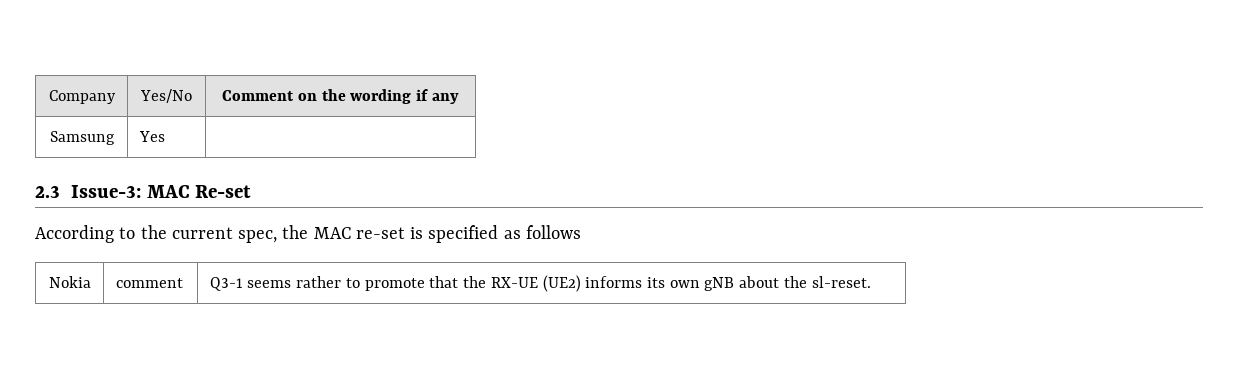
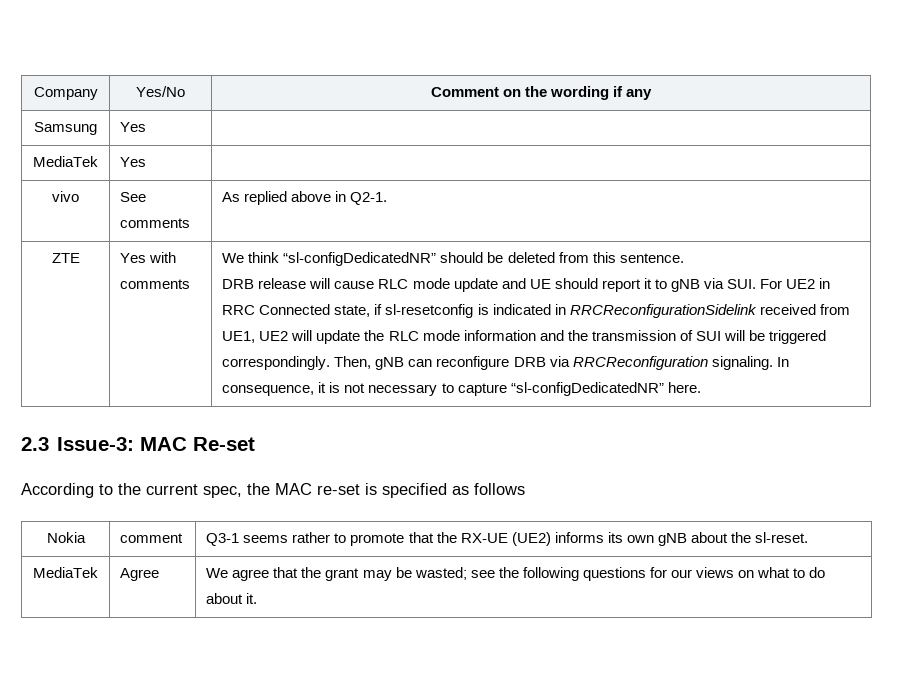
(165, 136) none -> [33,156,98,167] [120,157,147,167] [52,191,79,202] [120,192,147,202] [120,218,191,228] [222,191,388,205] [51,253,80,263] [120,252,177,263] [120,279,191,289] [222,252,684,266] [222,278,831,292] [222,304,850,318] [222,330,827,344] [222,356,789,370] [222,382,701,396] // MediaTek | Yes | // vivo | See comments | As replied above in Q2-1. // ZTE | Yes with comments | We think “sl-configDedicatedNR” should be deleted from this sentence. // DRB release will cause RLC mode update and UE should report it to gNB via SUI. For UE2 in RRC Connected state, if sl-resetconfig is indicated in RRCReconfigurationSidelink received from UE1, UE2 will update the RLC mode information and the transmission of SUI will be triggered correspondingly. Then, gNB can reconfigure DRB via RRCReconfiguration signaling. In consequence, it is not necessary to capture “sl-configDedicatedNR” here.
(871, 282) none -> [33,567,98,578] [120,568,160,581] [206,567,826,581] [206,593,258,604] // MediaTek | Agree | We agree that the grant may be wasted; see the following questions for our views on what to do about it.

